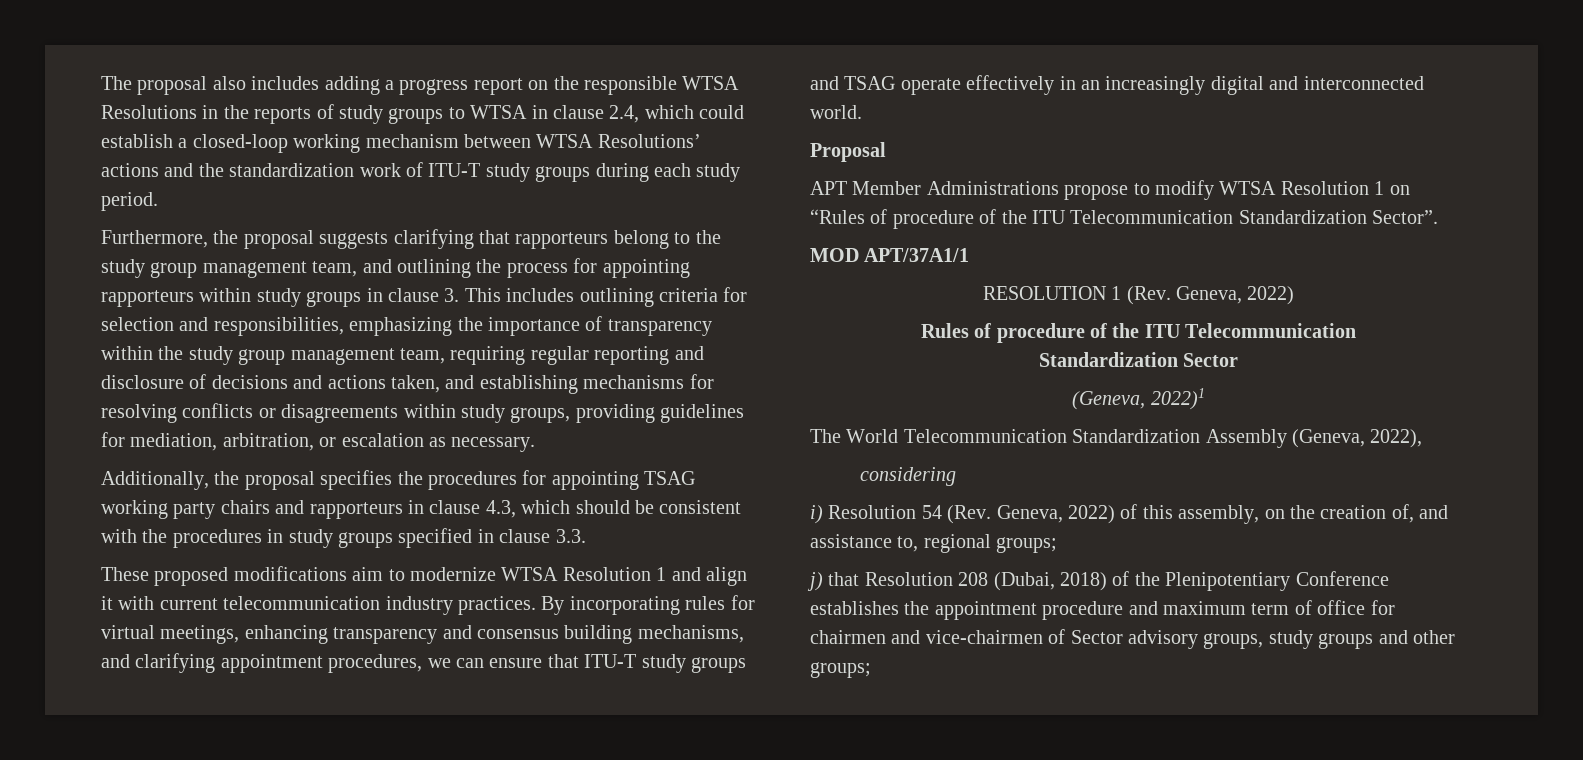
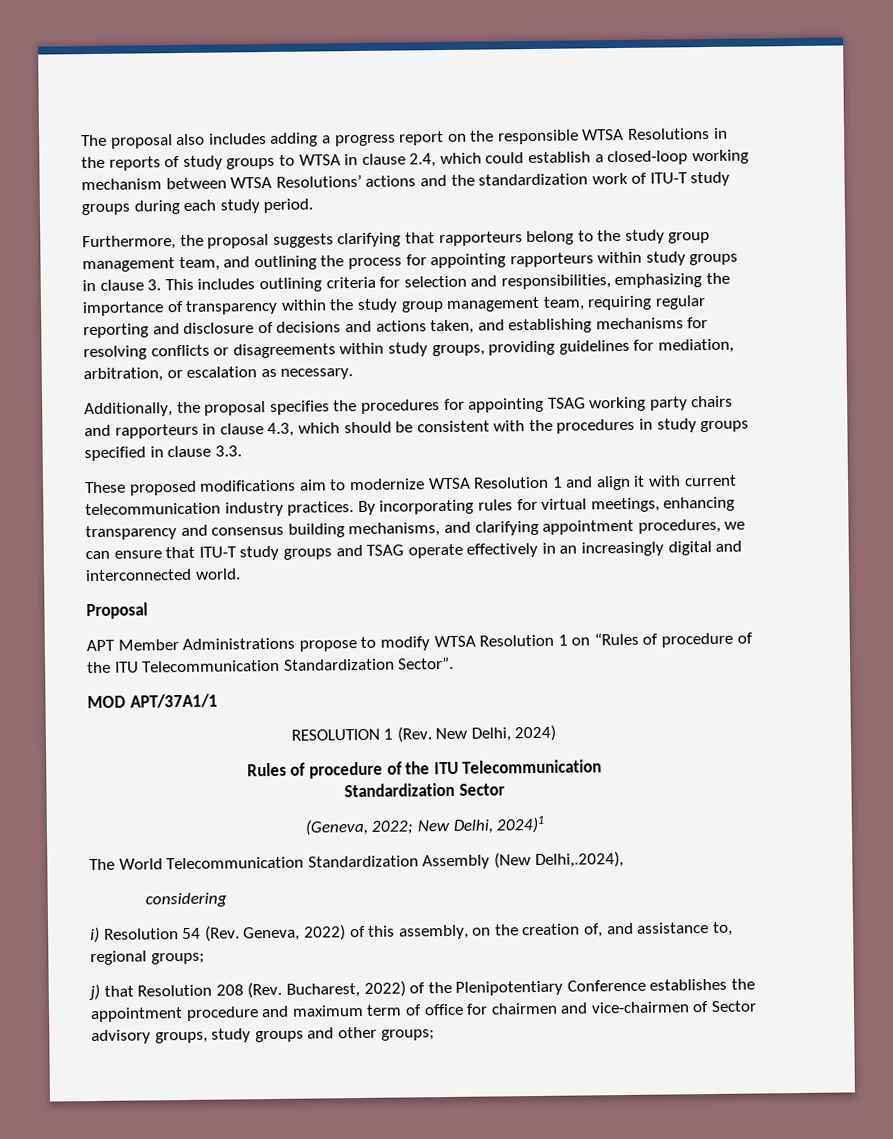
[1175,286,1295,305] Geneva, 2022) -> [435,724,557,742] New Delhi, 2024)
[1150,388,1205,410] 2022)1 -> [371,815,545,835] 2022; New Delhi, 2024)1
[1292,429,1423,448] (Geneva, 2022), -> [493,851,624,869] (New Delhi,.2024),
[993,572,1107,591] (Dubai, 2018) -> [247,980,406,999] (Rev. Bucharest, 2022)

